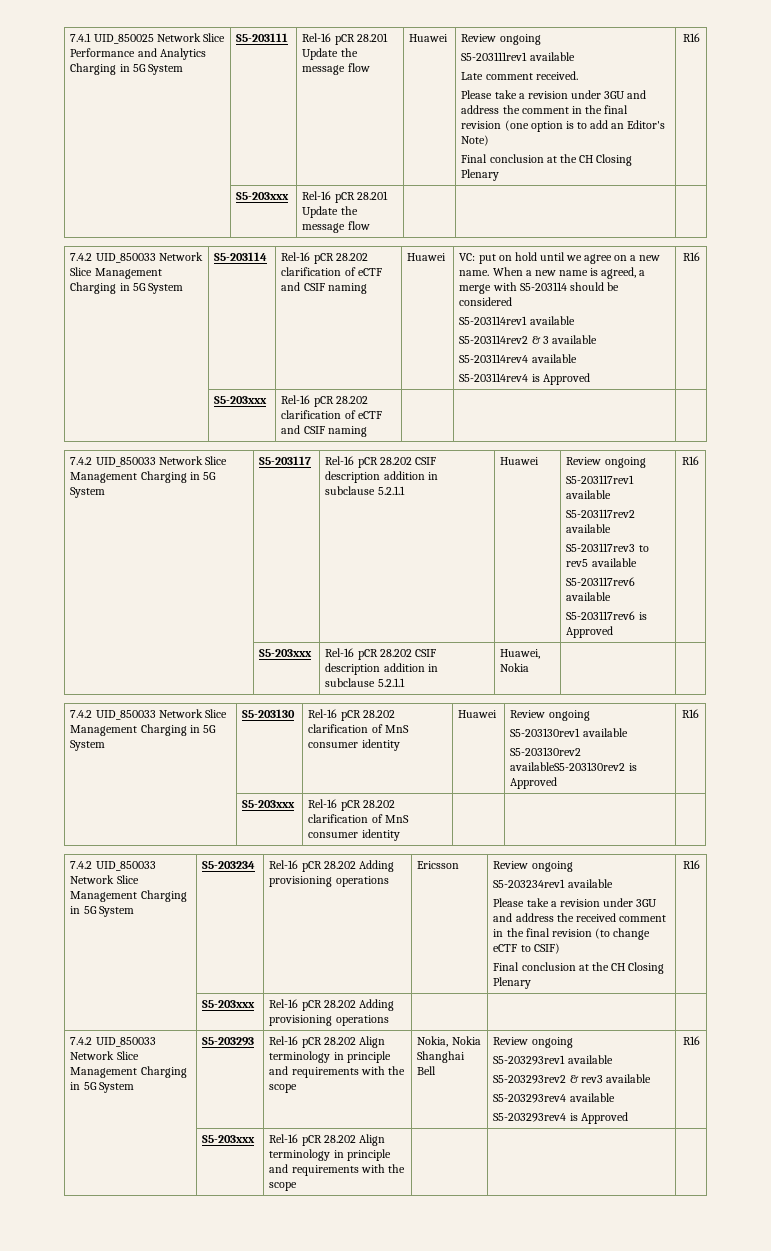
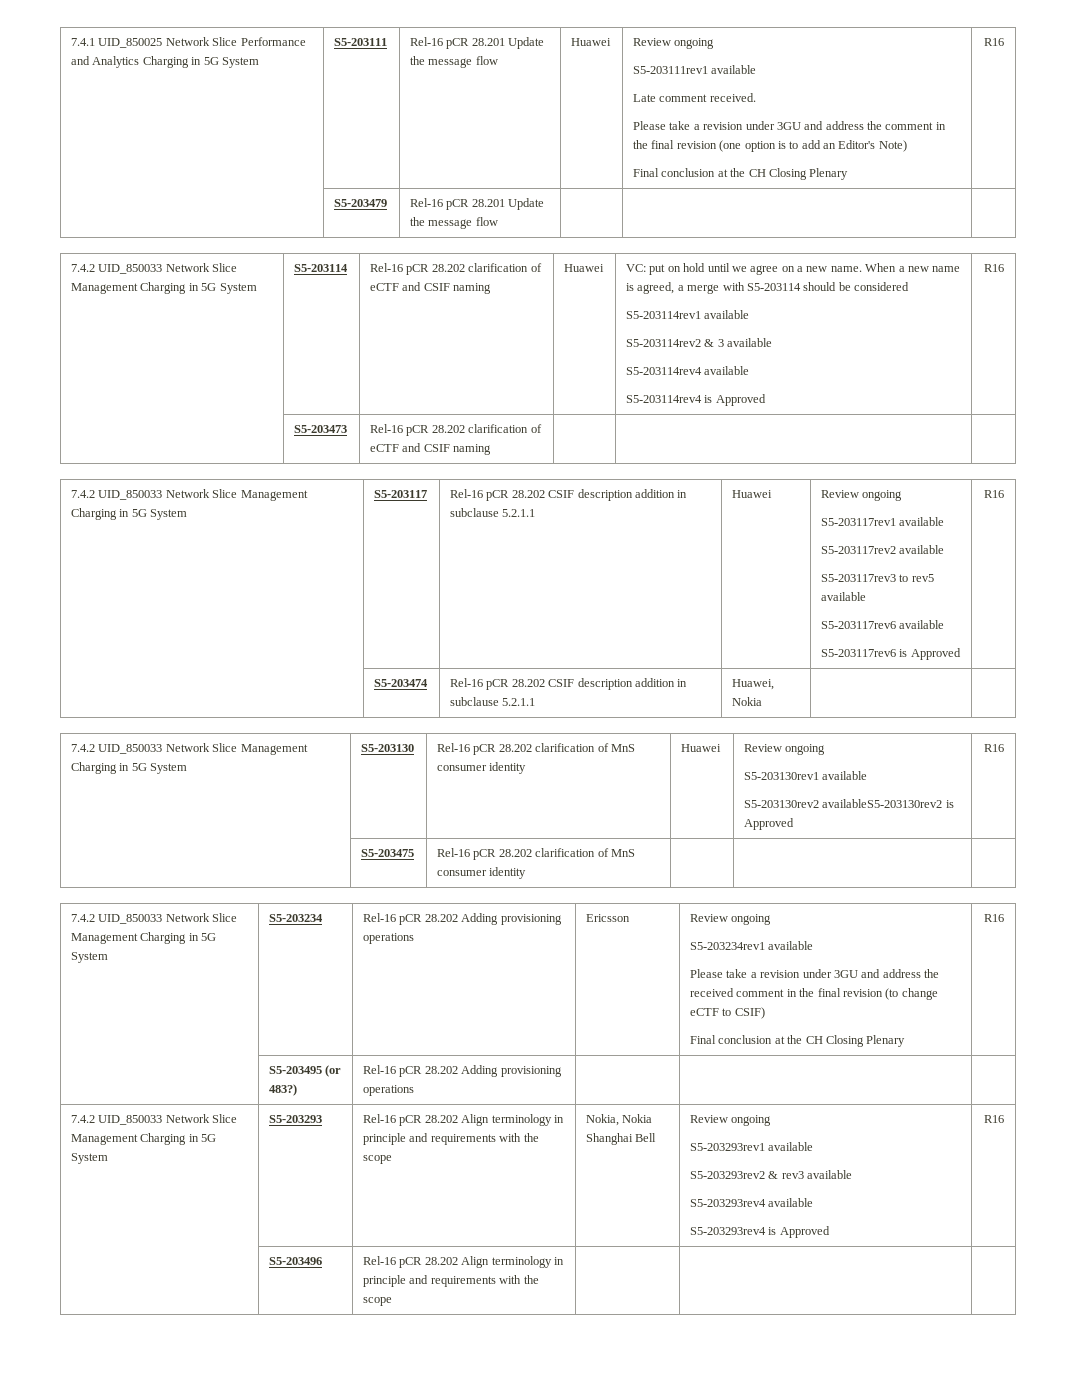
[236,192,290,200] S5-203xxx -> [334,199,388,207] S5-203479
[214,396,268,404] S5-203xxx -> [294,425,348,433] S5-203473
[259,649,313,657] S5-203xxx -> [374,679,429,687] S5-203474
[242,800,296,808] S5-203xxx -> [361,849,415,857] S5-203475
[202,1000,256,1008] S5-203xxx -> [269,1065,342,1077] [269,1084,298,1096] S5-203495 (or 483?)
[202,1135,256,1143] S5-203xxx -> [269,1257,323,1265] S5-203496

